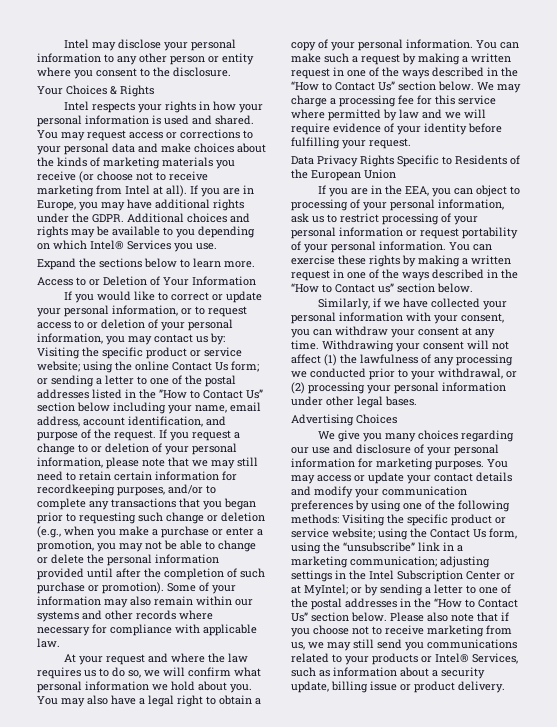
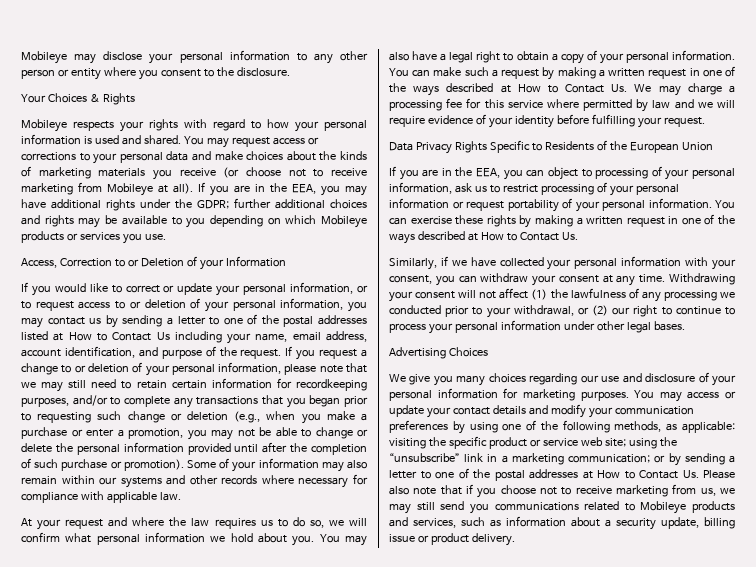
[63,39,89,49] Intel -> [21,51,67,64] Mobileye
[63,101,89,111] Intel -> [21,119,67,132] Mobileye
[198,101,210,110] in -> [184,119,261,131] with regard to
[125,185,150,195] Intel -> [107,183,153,196] Mobileye
[37,200,76,211] Europe, -> [270,183,316,194] the EEA,
[92,213,184,223] GDPR. Additional -> [197,198,325,209] GDPR; further additional
[90,240,217,252] [37,258,255,270] [37,277,73,286] Intel® Services you use. // Expand the sections below to learn more. // Access -> [320,215,367,228] [21,231,166,244] [21,258,112,268] Mobileye products or services you use. // Access, Correction
[163,277,189,286] Your -> [199,259,224,270] your
[210,333,225,345] [37,347,242,359] [37,361,259,373] [37,378,48,385] by: Visiting the specific product or service website; using the online Contact Us form; or -> [105,315,118,328] by
[125,389,263,399] [37,402,110,412] in the ”How to Contact Us” section below -> [53,332,170,341] at How to Contact Us
[487,67,518,77] [291,81,474,91] in the “How to Contact Us” section below. -> [500,84,628,93] at How to Contact Us.
[487,269,518,279] [291,283,473,293] in the “How to Contact us” section below. -> [467,232,578,241] at How to Contact Us.
[308,382,365,394] processing -> [612,305,735,317] [389,323,426,333] our right to continue to process
[291,514,506,526] [291,528,517,540] methods: Visiting the specific product or service website; using the Contact Us form, -> [614,421,735,433] [389,436,626,449] methods, as applicable: visiting the specific product or service web site;
[440,556,490,568] [291,570,515,582] [291,584,348,596] adjusting settings in the Intel Subscription Center or at MyIntel; -> (651, 458) none
[400,598,518,608] [291,612,387,622] in the “How to Contact Us” section below. -> [582,470,699,479] at How to Contact Us.
[345,653,518,665] your products or Intel® Services, -> [640,501,735,514] [389,517,456,528] Mobileye products and services,

